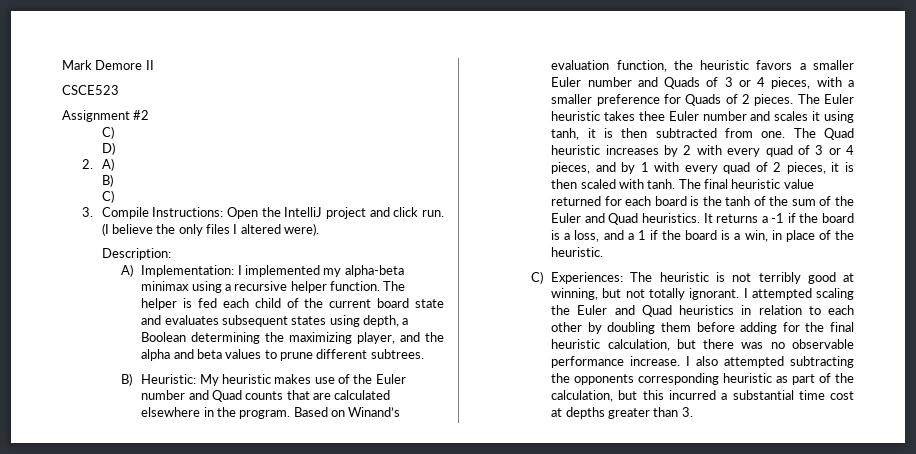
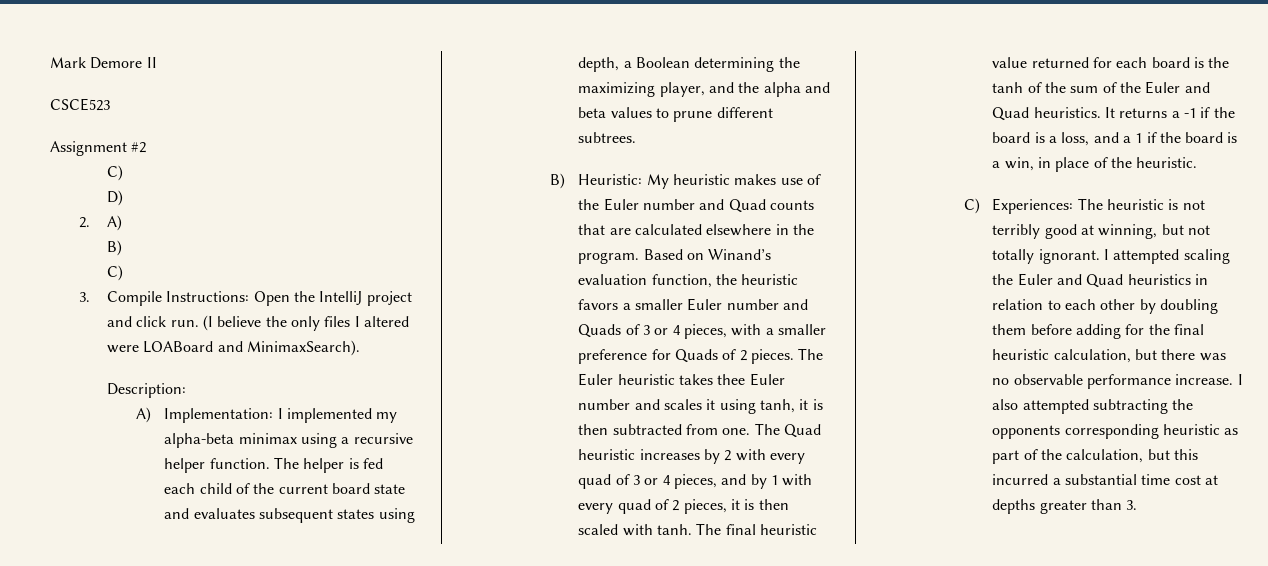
[284,223,320,236] were). -> [107,340,361,356] were LOABoard and MinimaxSearch).

